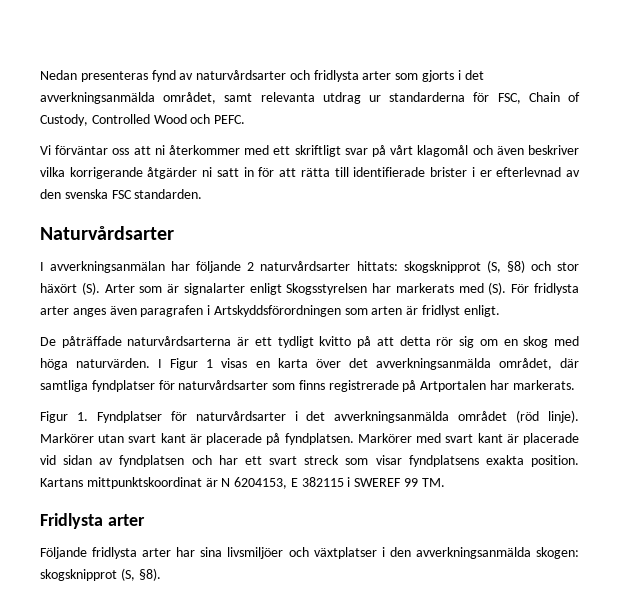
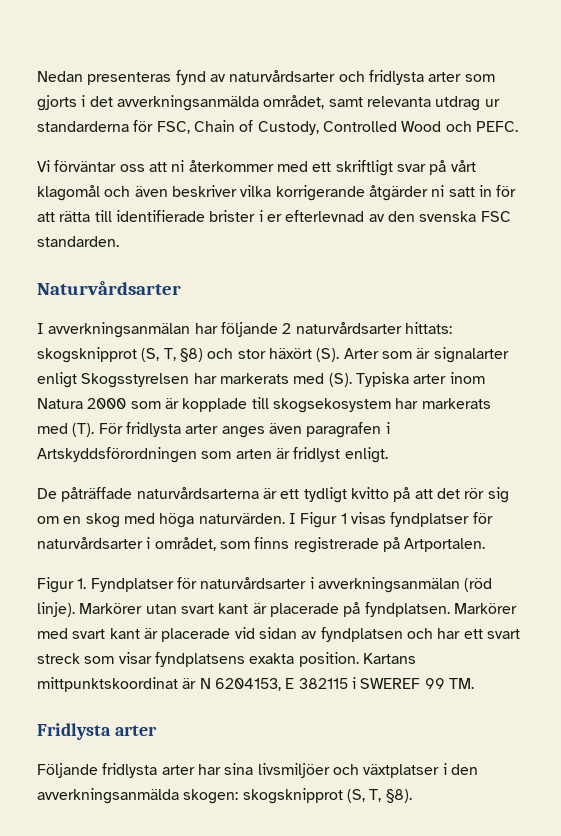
(501, 266) none -> [163,348,176,361] T,
(507, 288) none -> [355,372,485,387] [37,397,491,413] [37,423,95,437] Typiska arter inom Natura 2000 som är kopplade till skogsekosystem har markerats med (T).
[399,336,431,346] detta -> [436,488,460,499] det
[255,358,579,370] [40,380,88,392] en karta över det avverkningsanmälda området, där samtliga -> (386, 518) none
(269, 385) none -> [146,537,216,551] i området,
[420,380,575,392] Artportalen har markerats. -> [404,538,486,552] Artportalen.
[306,411,508,423] det avverkningsanmälda området -> [317,577,460,593] avverkningsanmälan
(135, 574) none -> [369,789,382,802] T,

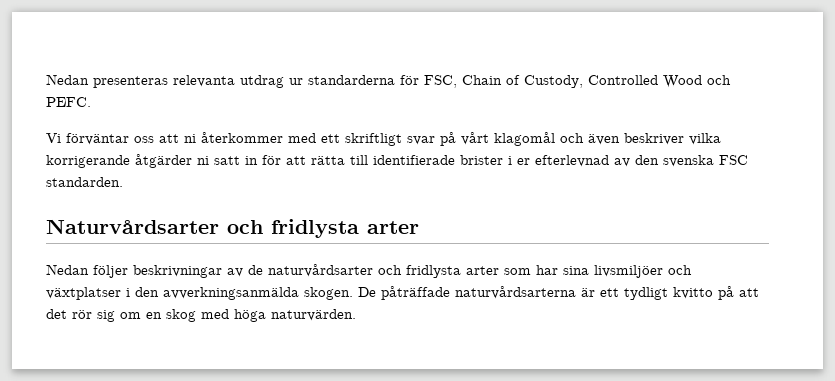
[175,70,495,85] [37,95,363,111] fynd av naturvårdsarter och fridlysta arter som gjorts i det avverkningsanmälda området, samt -> (168, 82) none
[37,322,452,338] [37,347,509,363] [37,372,485,388] [37,397,491,413] [37,422,390,438] [37,447,388,463] // I avverkningsanmälan har följande 2 naturvårdsarter hittats: skogsknipprot (S, T, §8) och stor häxört (S). Arter som är signalarter enligt Skogsstyrelsen har markerats med (S). Typiska arter inom Natura 2000 som är kopplade till skogsekosystem har markerats med (T). För fridlysta arter anges även paragrafen i Artskyddsförordningen som arten är fridlyst enligt. // -> [227,219,419,238] [46,264,692,278] [46,287,353,300] och fridlysta arter // Nedan följer beskrivningar av de naturvårdsarter och fridlysta arter som har sina livsmiljöer och växtplatser i den avverkningsanmälda skogen.
[288,512,493,528] [37,537,486,553] [37,577,493,593] [37,602,517,617] [37,627,520,642] [37,652,416,667] [37,677,474,692] [37,723,157,740] [37,763,478,778] [37,788,412,804] I Figur 1 visas fyndplatser för naturvårdsarter i området, som finns registrerade på Artportalen. // Figur 1. Fyndplatser för naturvårdsarter i avverkningsanmälan (röd linje). Markörer utan svart kant är placerade på fyndplatsen. Markörer med svart kant är placerade vid sidan av fyndplatsen och har ett svart streck som visar fyndplatsens exakta position. Kartans mittpunktskoordinat är N 6204153, E 382115 i SWEREF 99 TM. // Fridlysta arter // Följande fridlysta arter har sina livsmiljöer och växtplatser i den avverkningsanmälda skogen: skogsknipprot (S, T, §8). -> (356, 315) none

